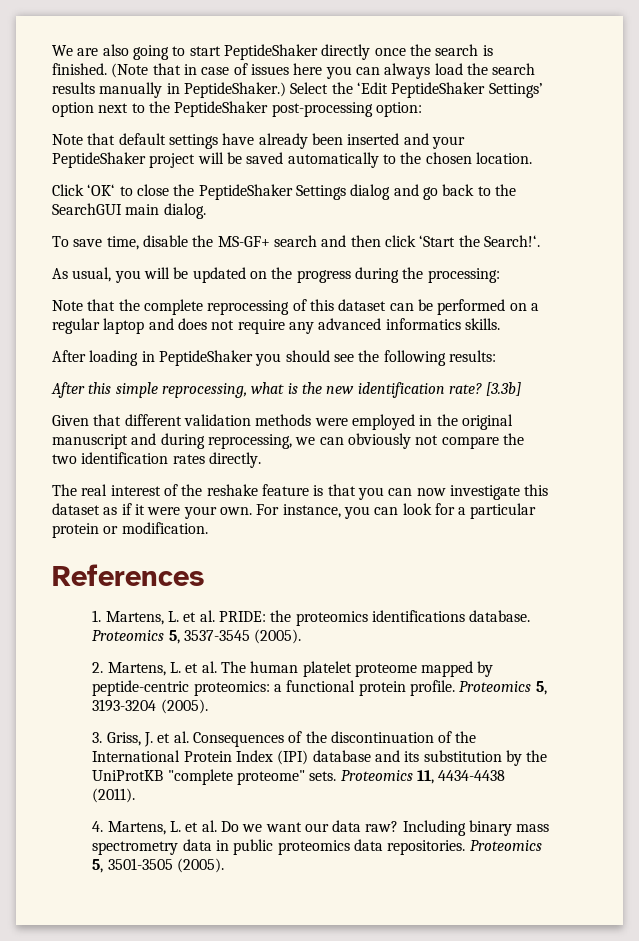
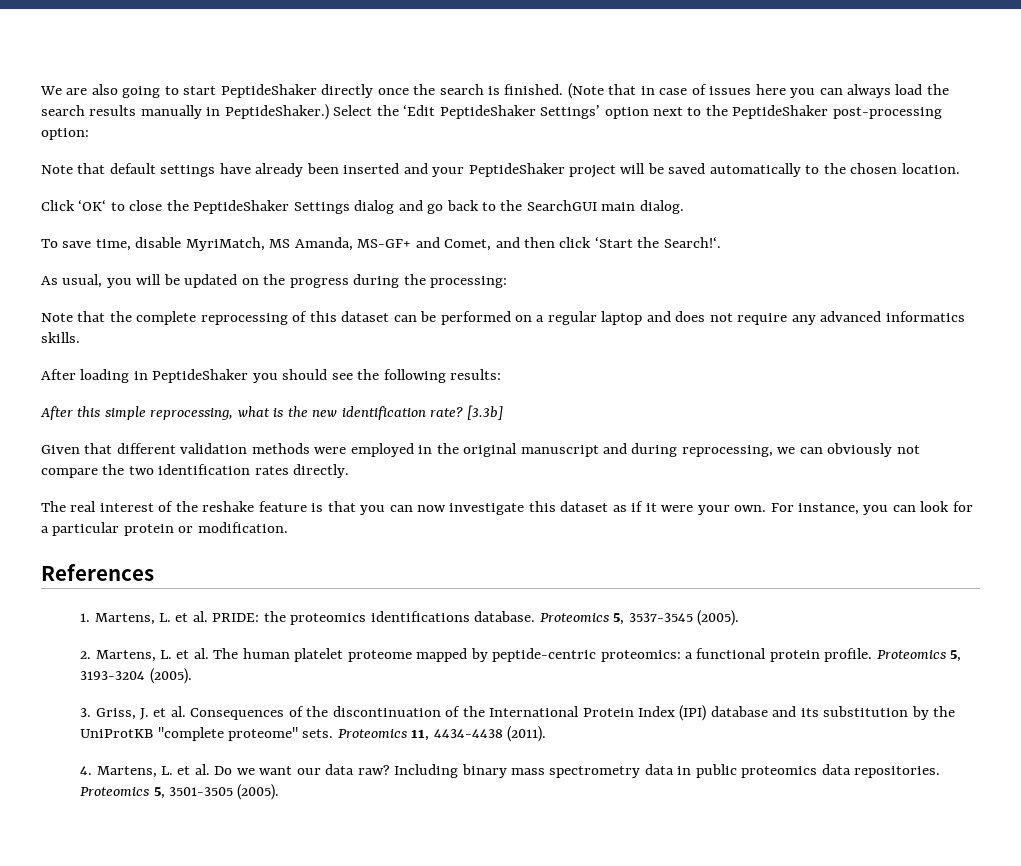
[192,235,317,247] the MS-GF+ search -> [185,237,492,251] MyriMatch, MS Amanda, MS-GF+ and Comet,

